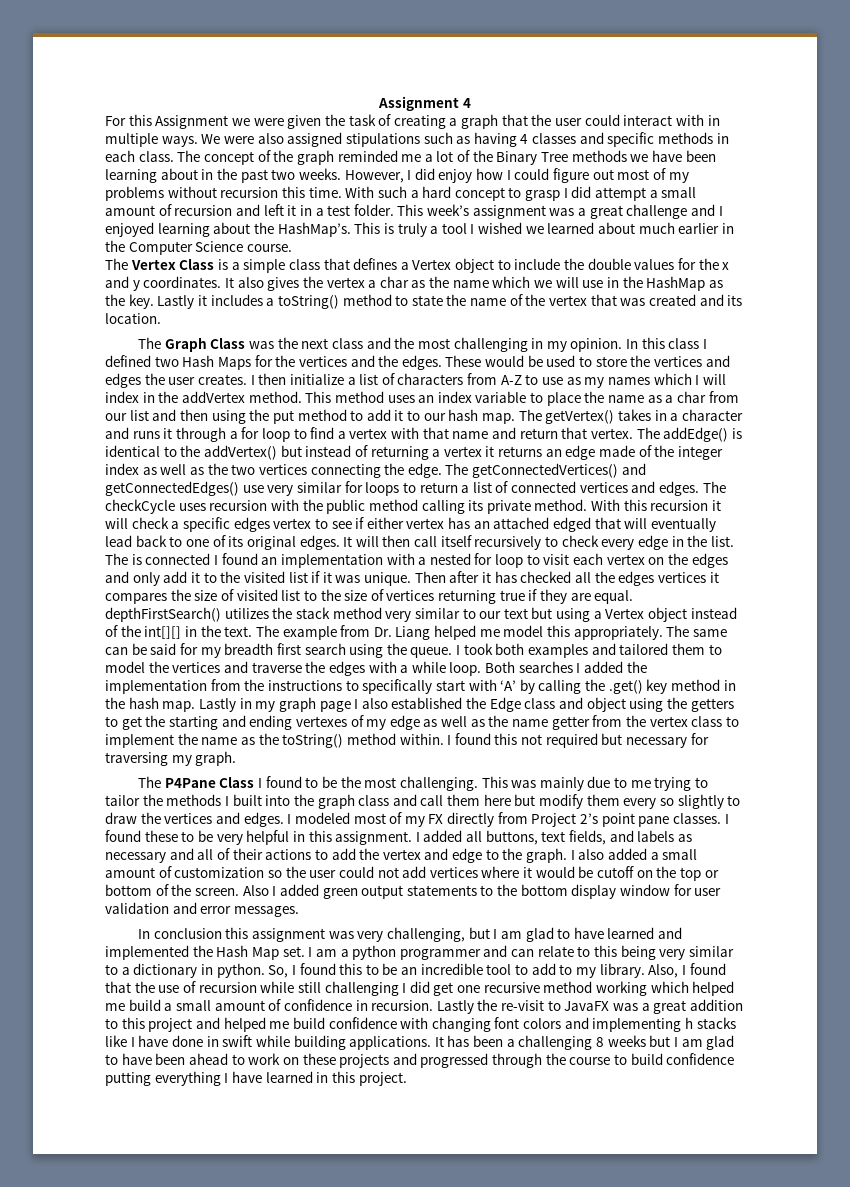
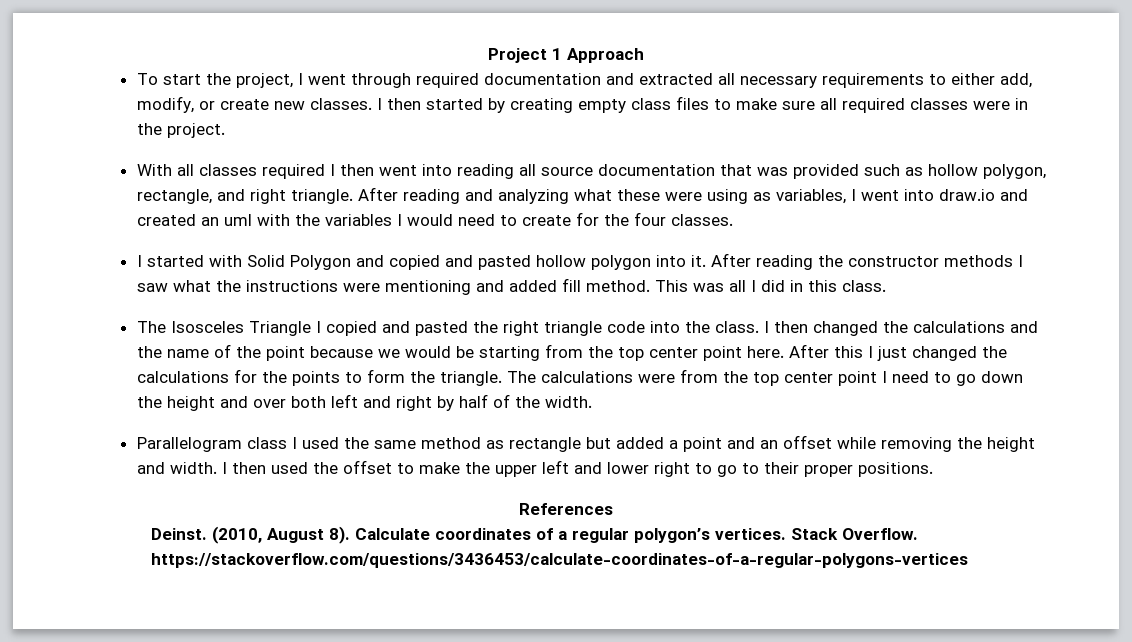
[378,96,471,111] [105,114,720,129] [105,132,729,147] [105,150,716,165] [105,168,689,183] [105,186,697,201] [105,204,723,219] [105,222,734,237] [105,240,292,255] [105,258,730,273] [105,276,723,291] [105,294,743,309] [105,313,161,324] [138,337,708,352] [105,355,730,370] [105,373,726,388] [105,391,739,406] [105,409,743,424] [105,427,742,442] [105,445,723,460] [105,463,646,478] [105,481,726,496] [105,499,722,514] [105,517,716,532] [105,535,734,550] [105,553,728,568] [105,571,719,586] [105,589,634,604] [105,607,737,622] [105,625,727,640] [105,643,722,658] [105,661,647,676] [105,679,736,694] [105,697,734,712] [105,715,739,730] [105,733,709,748] [105,751,237,766] [138,776,709,791] [105,794,741,809] [105,812,729,827] [105,830,692,845] [105,848,698,863] [105,866,719,881] [105,884,722,899] [105,902,299,917] [138,927,683,942] [105,945,734,960] [105,963,726,978] [105,981,735,996] [105,999,743,1014] [105,1017,736,1032] [105,1035,735,1050] [105,1053,735,1068] [105,1071,407,1086] Assignment 4 // For this Assignment we were given the task of creating a graph that the user could interact with in multiple ways. We were also assigned stipulations such as having 4 classes and specific methods in each class. The concept of the graph reminded me a lot of the Binary Tree methods we have been learning about in the past two weeks. However, I did enjoy how I could figure out most of my problems without recursion this time. With such a hard concept to grasp I did attempt a small amount of recursion and left it in a test folder. This week’s assignment was a great challenge and I enjoyed learning about the HashMap’s. This is truly a tool I wished we learned about much earlier in the Computer Science course. // The Vertex Class is a simple class that defines a Vertex object to include the double values for the x and y coordinates. It also gives the vertex a char as the name which we will use in the HashMap as the key. Lastly it includes a toString() method to state the name of the vertex that was created and its location. // The Graph Class was the next class and the most challenging in my opinion. In this class I defined two Hash Maps for the vertices and the edges. These would be used to store the vertices and edges the user creates. I then initialize a list of characters from A-Z to use as my names which I will index in the addVertex method. This method uses an index variable to place the name as a char from our list and then using the put method to add it to our hash map. The getVertex() takes in a character and runs it through a for loop to find a vertex with that name and return that vertex. The addEdge() is identical to the addVertex() but instead of returning a vertex it returns an edge made of the integer index as well as the two vertices connecting the edge. The getConnectedVertices() and getConnectedEdges() use very similar for loops to return a list of connected vertices and edges. The checkCycle uses recursion with the public method calling its private method. With this recursion it will check a specific edges vertex to see if either vertex has an attached edged that will eventually lead back to one of its original edges. It will then call itself recursively to check every edge in the list. The is connected I found an implementation with a nested for loop to visit each vertex on the edges and only add it to the visited list if it was unique. Then after it has checked all the edges vertices it compares the size of visited list to the size of vertices returning true if they are equal. depthFirstSearch() utilizes the stack method very similar to our text but using a Vertex object instead of the int[][] in the text. The example from Dr. Liang helped me model this appropriately. The same can be said for my breadth first search using the queue. I took both examples and tailored them to model the vertices and traverse the edges with a while loop. Both searches I added the implementation from the instructions to specifically start with ‘A’ by calling the .get() key method in the hash map. Lastly in my graph page I also established the Edge class and object using the getters to get the starting and ending vertexes of my edge as well as the name getter from the vertex class to implement the name as the toString() method within. I found this not required but necessary for traversing my graph. // The P4Pane Class I found to be the most challenging. This was mainly due to me trying to tailor the methods I built into the graph class and call them here but modify them every so slightly to draw the vertices and edges. I modeled most of my FX directly from Project 2’s point pane classes. I found these to be very helpful in this assignment. I added all buttons, text fields, and labels as necessary and all of their actions to add the vertex and edge to the graph. I also added a small amount of customization so the user could not add vertices where it would be cutoff on the top or bottom of the screen. Also I added green output statements to the bottom display window for user validation and error messages. // In conclusion this assignment was very challenging, but I am glad to have learned and implemented the Hash Map set. I am a python programmer and can relate to this being very similar to a dictionary in python. So, I found this to be an incredible tool to add to my library. Also, I found that the use of recursion while still challenging I did get one recursive method working which helped me build a small amount of confidence in recursion. Lastly the re-visit to JavaFX was a great addition to this project and helped me build confidence with changing font colors and implementing h stacks like I have done in swift while building applications. It has been a challenging 8 weeks but I am glad to have been ahead to work on these projects and progressed through the course to build confidence putting everything I have learned in this project. -> [488,48,644,63] [136,73,1032,88] [136,96,1028,113] [136,123,225,138] [136,164,1046,179] [136,187,1028,204] [136,212,733,226] [136,253,1023,270] [136,278,886,295] [136,321,1038,336] [136,344,1007,361] [136,369,1023,386] [136,394,592,411] [136,435,1035,452] [136,460,933,477] [519,503,613,515] [151,526,919,544] [151,553,969,568] Project 1 Approach // To start the project, I went through required documentation and extracted all necessary requirements to either add, modify, or create new classes. I then started by creating empty class files to make sure all required classes were in the project. // With all classes required I then went into reading all source documentation that was provided such as hollow polygon, rectangle, and right triangle. After reading and analyzing what these were using as variables, I went into draw.io and created an uml with the variables I would need to create for the four classes. // I started with Solid Polygon and copied and pasted hollow polygon into it. After reading the constructor methods I saw what the instructions were mentioning and added fill method. This was all I did in this class. // The Isosceles Triangle I copied and pasted the right triangle code into the class. I then changed the calculations and the name of the point because we would be starting from the top center point here. After this I just changed the calculations for the points to form the triangle. The calculations were from the top center point I need to go down the height and over both left and right by half of the width. // Parallelogram class I used the same method as rectangle but added a point and an offset while removing the height and width. I then used the offset to make the upper left and lower right to go to their proper positions. // References // Deinst. (2010, August 8). Calculate coordinates of a regular polygon’s vertices. Stack Overflow. https://stackoverflow.com/questions/3436453/calculate-coordinates-of-a-regular-polygons-vertices

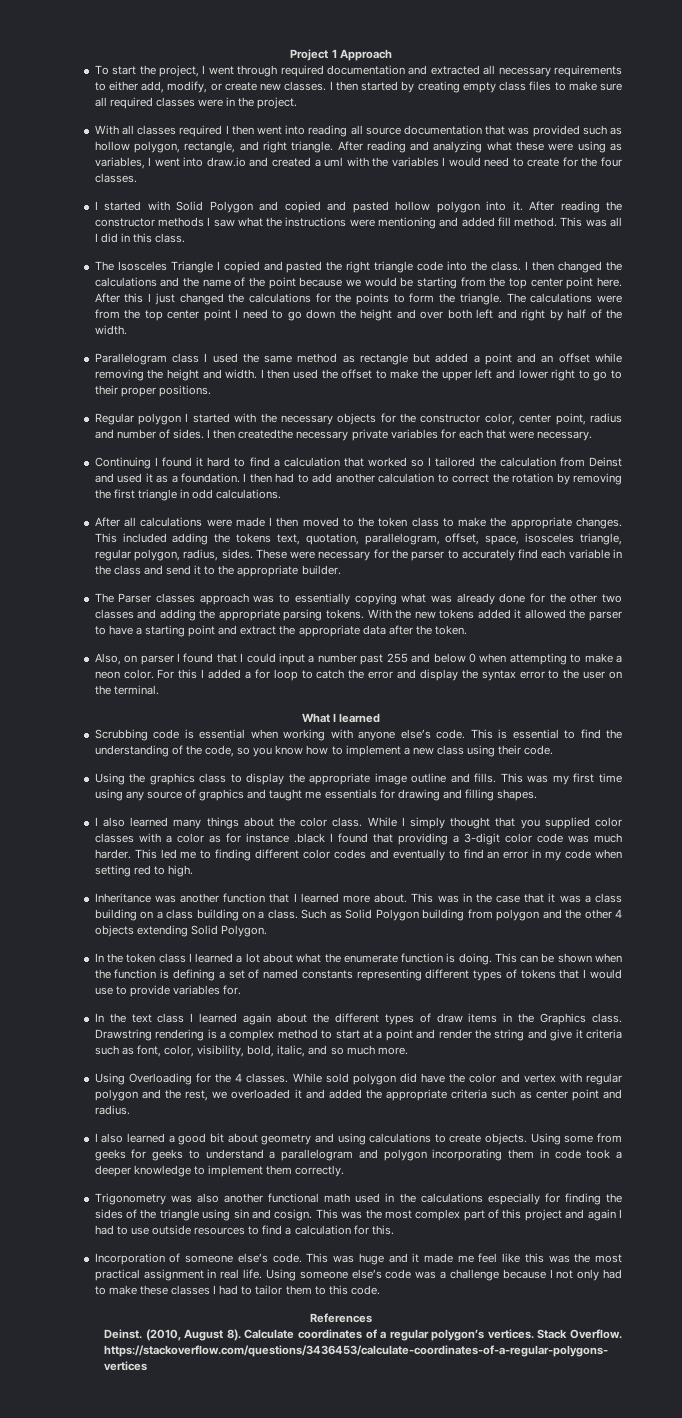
[200,217,219,226] an -> [314,159,321,167] a
(933, 469) none -> [94,413,622,425] [94,429,593,441] [94,457,622,469] [94,473,622,485] [94,489,282,501] [94,517,622,529] [94,533,622,545] [94,549,622,561] [94,565,341,577] [94,593,622,605] [94,609,622,621] [94,625,467,637] [94,653,622,665] [94,669,622,681] [94,685,159,695] [301,713,381,723] [94,729,622,741] [94,745,554,757] [94,773,622,785] [94,789,538,801] [94,817,622,829] [94,833,622,845] [94,849,622,861] [94,865,194,877] [94,893,622,903] [94,909,622,921] [94,925,268,937] [94,953,622,965] [94,969,622,981] [94,985,242,997] [94,1013,622,1025] [94,1029,622,1041] [94,1045,408,1057] [94,1073,622,1085] [94,1089,622,1101] [94,1105,130,1115] [94,1133,622,1145] [94,1149,622,1161] [94,1165,345,1177] [94,1193,623,1205] [94,1209,623,1221] [94,1225,394,1235] [94,1253,623,1265] [94,1269,622,1281] [94,1285,380,1295] // Regular polygon I started with the necessary objects for the constructor color, center point, radius and number of sides. I then createdthe necessary private variables for each that were necessary. // Continuing I found it hard to find a calculation that worked so I tailored the calculation from Deinst and used it as a foundation. I then had to add another calculation to correct the rotation by removing the first triangle in odd calculations. // After all calculations were made I then moved to the token class to make the appropriate changes. This included adding the tokens text, quotation, parallelogram, offset, space, isosceles triangle, regular polygon, radius, sides. These were necessary for the parser to accurately find each variable in the class and send it to the appropriate builder. // The Parser classes approach was to essentially copying what was already done for the other two classes and adding the appropriate parsing tokens. With the new tokens added it allowed the parser to have a starting point and extract the appropriate data after the token. // Also, on parser I found that I could input a number past 255 and below 0 when attempting to make a neon color. For this I added a for loop to catch the error and display the syntax error to the user on the terminal. // What I learned // Scrubbing code is essential when working with anyone else’s code. This is essential to find the understanding of the code, so you know how to implement a new class using their code. // Using the graphics class to display the appropriate image outline and fills. This was my first time using any source of graphics and taught me essentials for drawing and filling shapes. // I also learned many things about the color class. While I simply thought that you supplied color classes with a color as for instance .black I found that providing a 3-digit color code was much harder. This led me to finding different color codes and eventually to find an error in my code when setting red to high. // Inheritance was another function that I learned more about. This was in the case that it was a class building on a class building on a class. Such as Solid Polygon building from polygon and the other 4 objects extending Solid Polygon. // In the token class I learned a lot about what the enumerate function is doing. This can be shown when the function is defining a set of named constants representing different types of tokens that I would use to provide variables for. // In the text class I learned again about the different types of draw items in the Graphics class. Drawstring rendering is a complex method to start at a point and render the string and give it criteria such as font, color, visibility, bold, italic, and so much more. // Using Overloading for the 4 classes. While sold polygon did have the color and vertex with regular polygon and the rest, we overloaded it and added the appropriate criteria such as center point and radius. // I also learned a good bit about geometry and using calculations to create objects. Using some from geeks for geeks to understand a parallelogram and polygon incorporating them in code took a deeper knowledge to implement them correctly. // Trigonometry was also another functional math used in the calculations especially for finding the sides of the triangle using sin and cosign. This was the most complex part of this project and again I had to use outside resources to find a calculation for this. // Incorporation of someone else’s code. This was huge and it made me feel like this was the most practical assignment in real life. Using someone else’s code was a challenge because I not only had to make these classes I had to tailor them to this code.

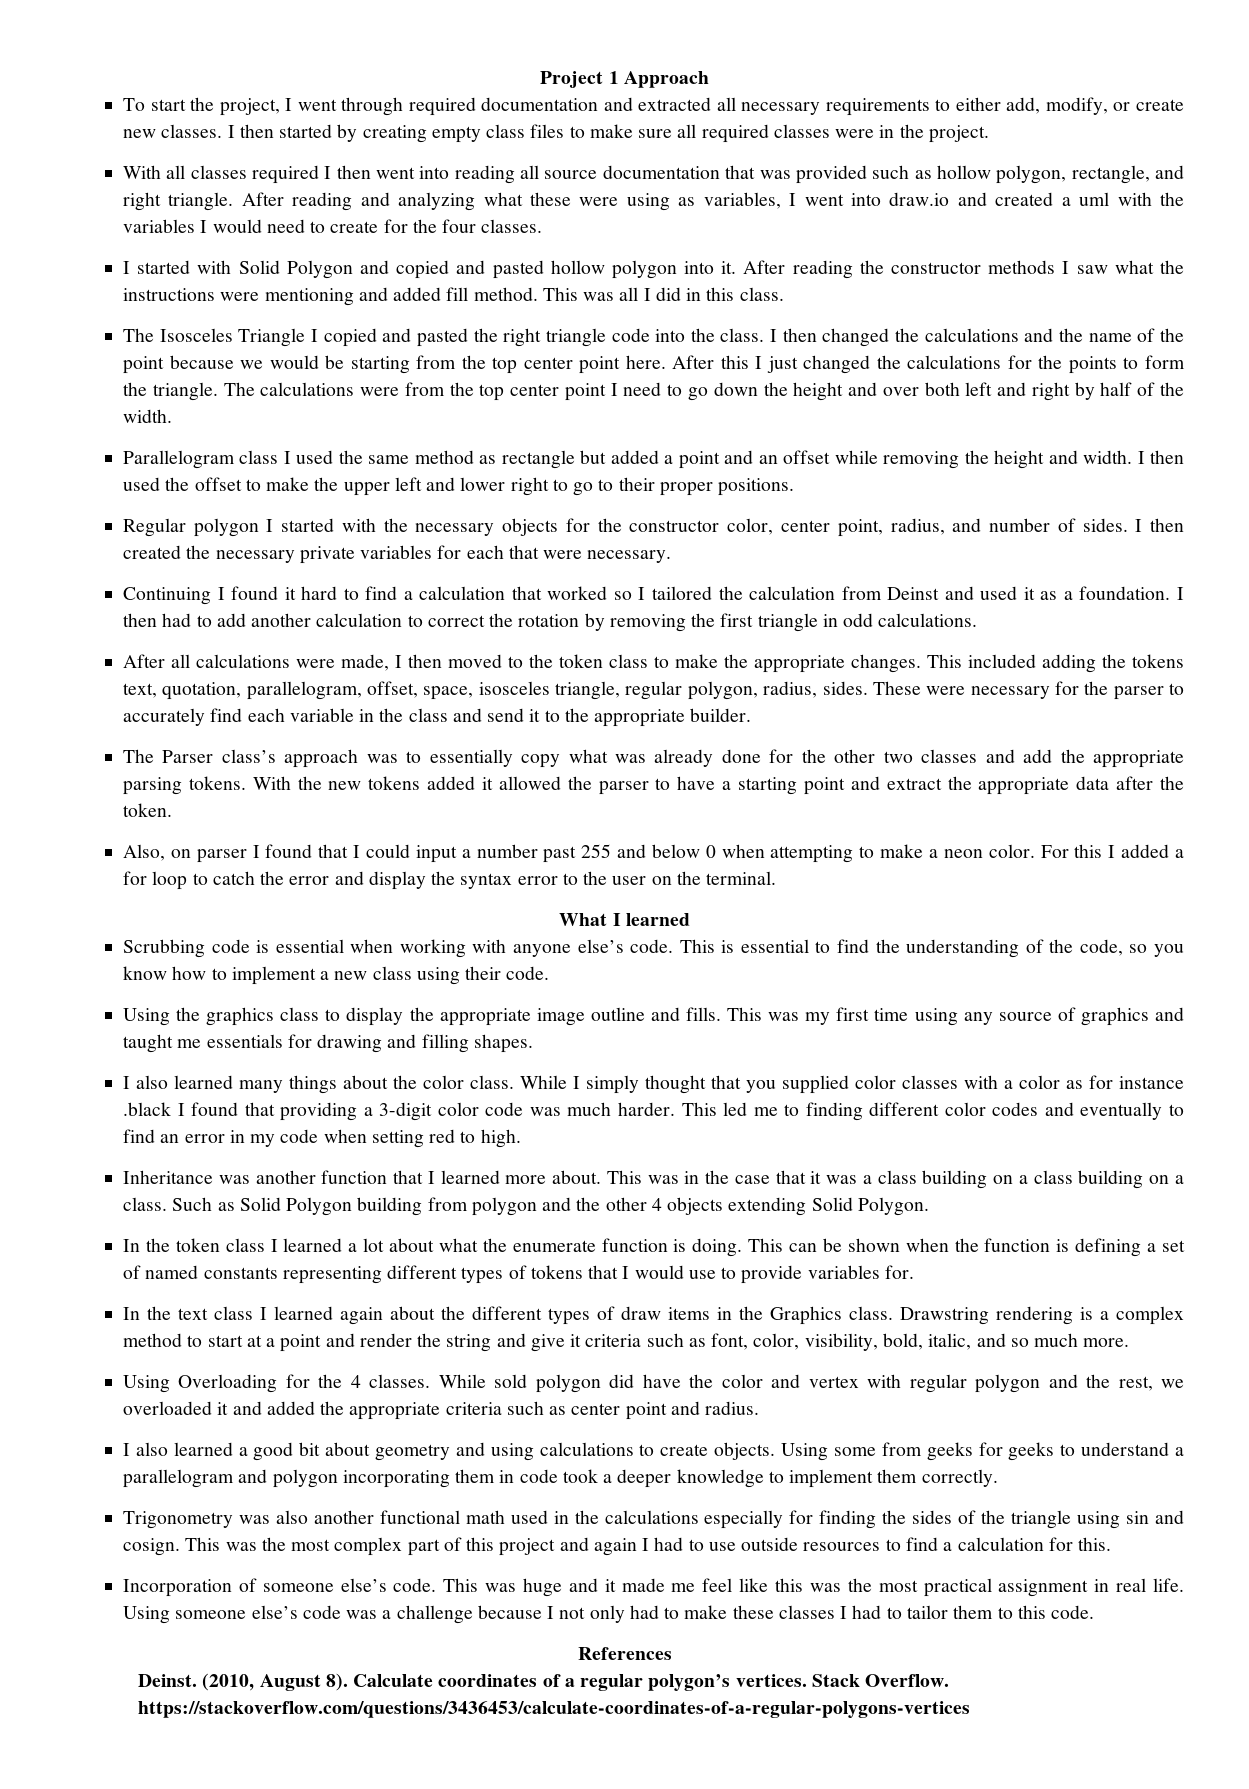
[590,413,622,423] radius -> [890,518,945,535] radius,
[238,429,294,439] createdthe -> [122,545,211,559] created the
[235,517,265,527] made -> [340,654,389,671] made,
[156,593,196,603] classes -> [221,749,276,763] class’s
[354,593,397,605] copying -> [521,754,561,768] copy
[159,609,196,621] adding -> [1023,749,1053,763] add

